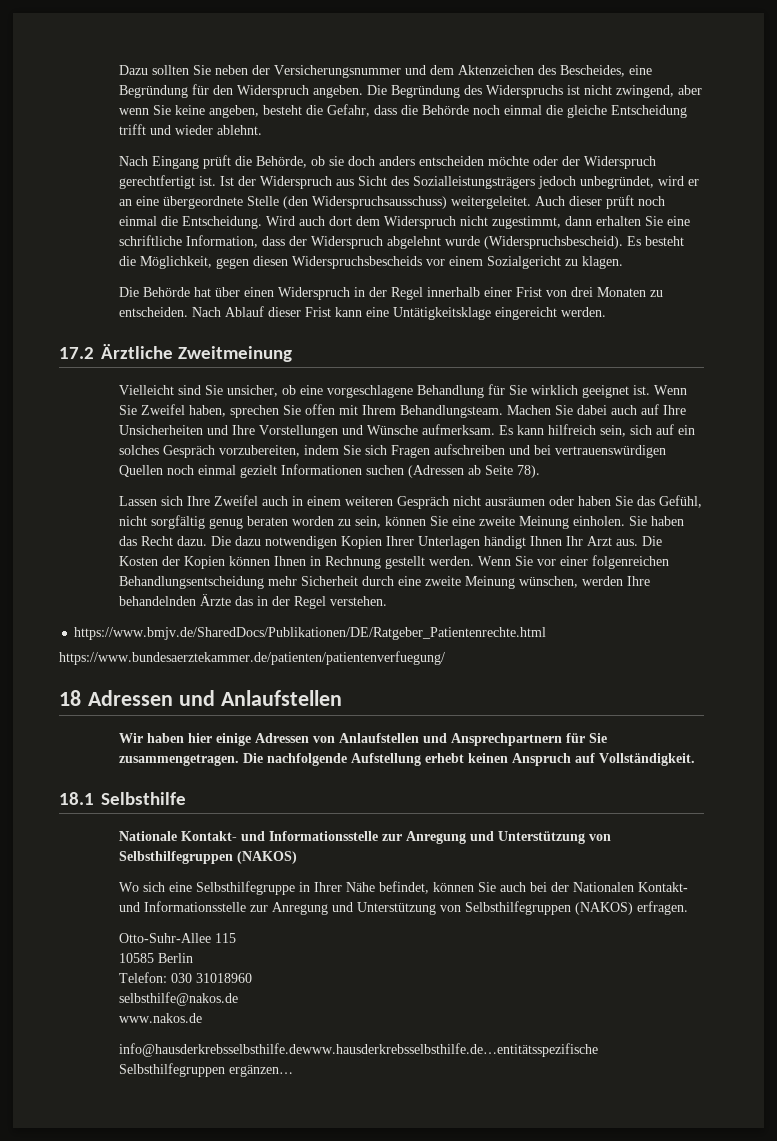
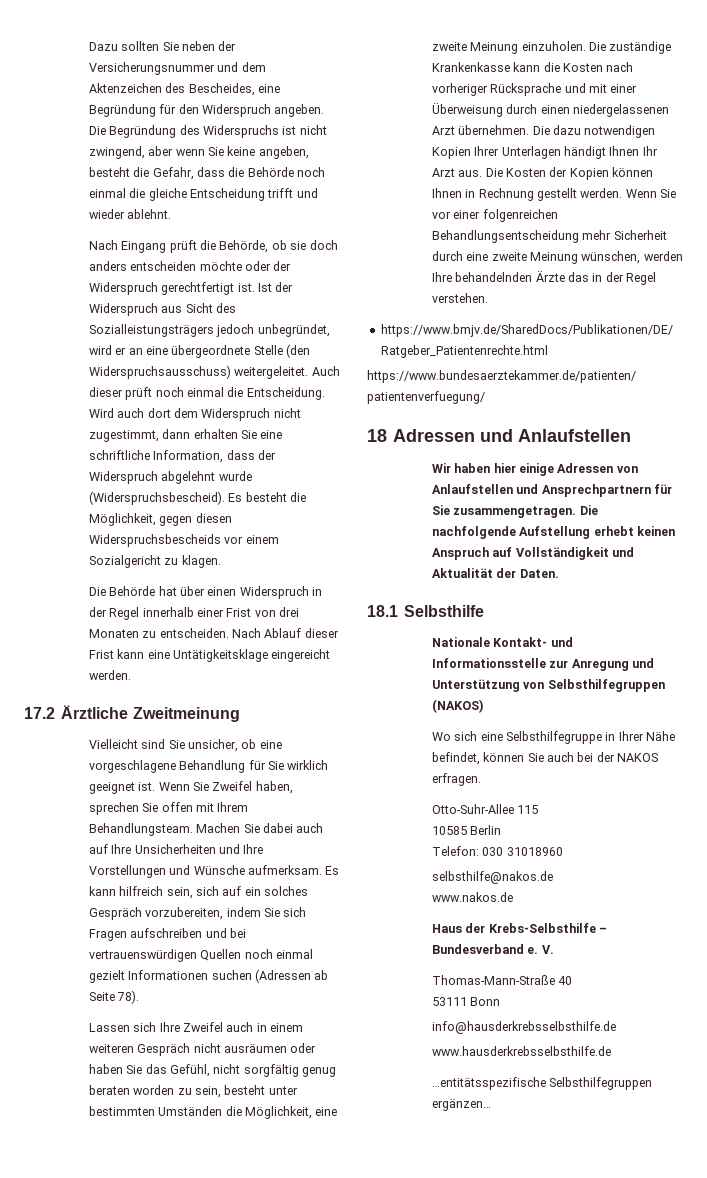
[385,516,685,529] [119,536,208,546] können Sie eine zweite Meinung einholen. Sie haben das Recht dazu. -> [224,1085,298,1095] [88,1106,338,1119] [431,41,672,54] [431,62,634,72] [431,83,638,96] [431,103,670,117] [431,125,530,135] besteht unter bestimmten Umständen die Möglichkeit, eine zweite Meinung einzuholen. Die zuständige Krankenkasse kann die Kosten nach vorheriger Rücksprache und mit einer Überweisung durch einen niedergelassenen Arzt übernehmen.
[599,753,696,766] Vollständigkeit. -> [515,547,635,560] [431,568,559,578] Vollständigkeit und Aktualität der Daten.
[573,882,689,892] [119,901,634,915] Nationalen Kontakt- und Informationsstelle zur Anregung und Unterstützung von Selbsthilfegruppen (NAKOS) -> [617,753,659,762] NAKOS
[119,1043,599,1057] info@hausderkrebsselbsthilfe.dewww.hausderkrebsselbsthilfe.de…entitätsspezifische -> [431,923,608,933] [431,944,554,954] [431,975,573,985] [431,997,501,1006] [431,1021,616,1034] [431,1046,611,1056] [431,1077,546,1090] Haus der Krebs-Selbsthilfe – Bundesverband e. V. // Thomas-Mann-Straße 40 // 53111 Bonn // info@hausderkrebsselbsthilfe.de // www.hausderkrebsselbsthilfe.de // …entitätsspezifische

